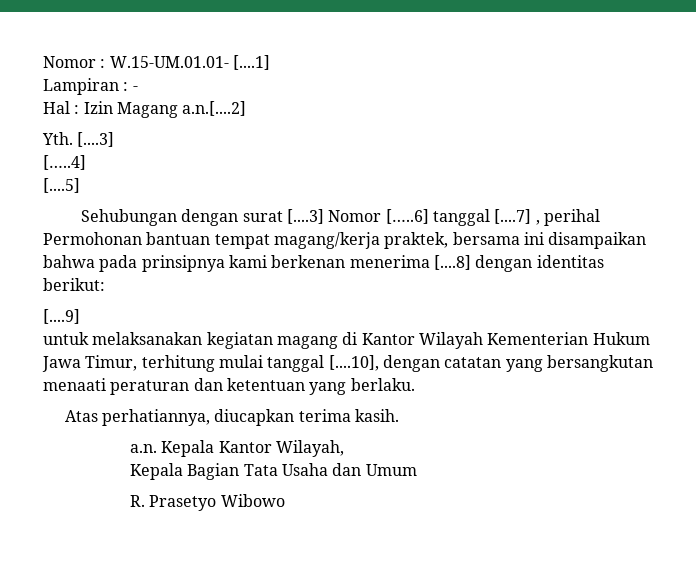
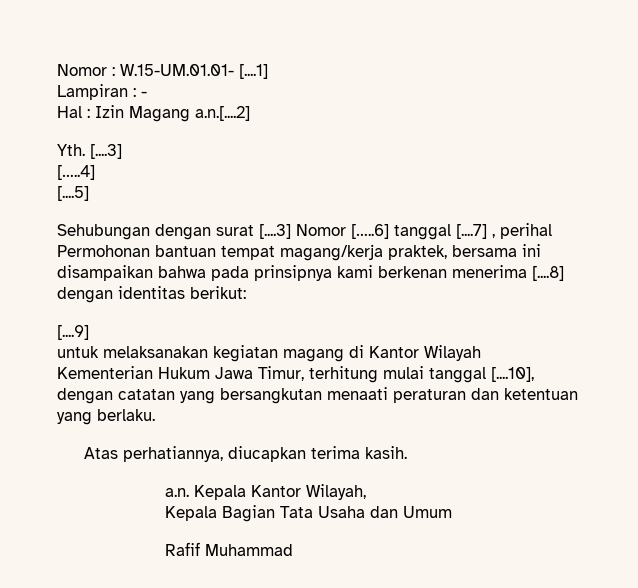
[130,494,285,511] R. Prasetyo Wibowo -> [165,542,294,556] Rafif Muhammad

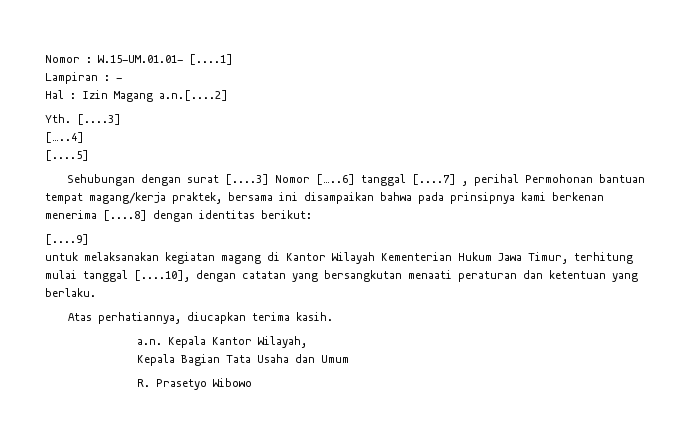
[165,542,294,556] Rafif Muhammad -> [136,378,252,390] R. Prasetyo Wibowo

